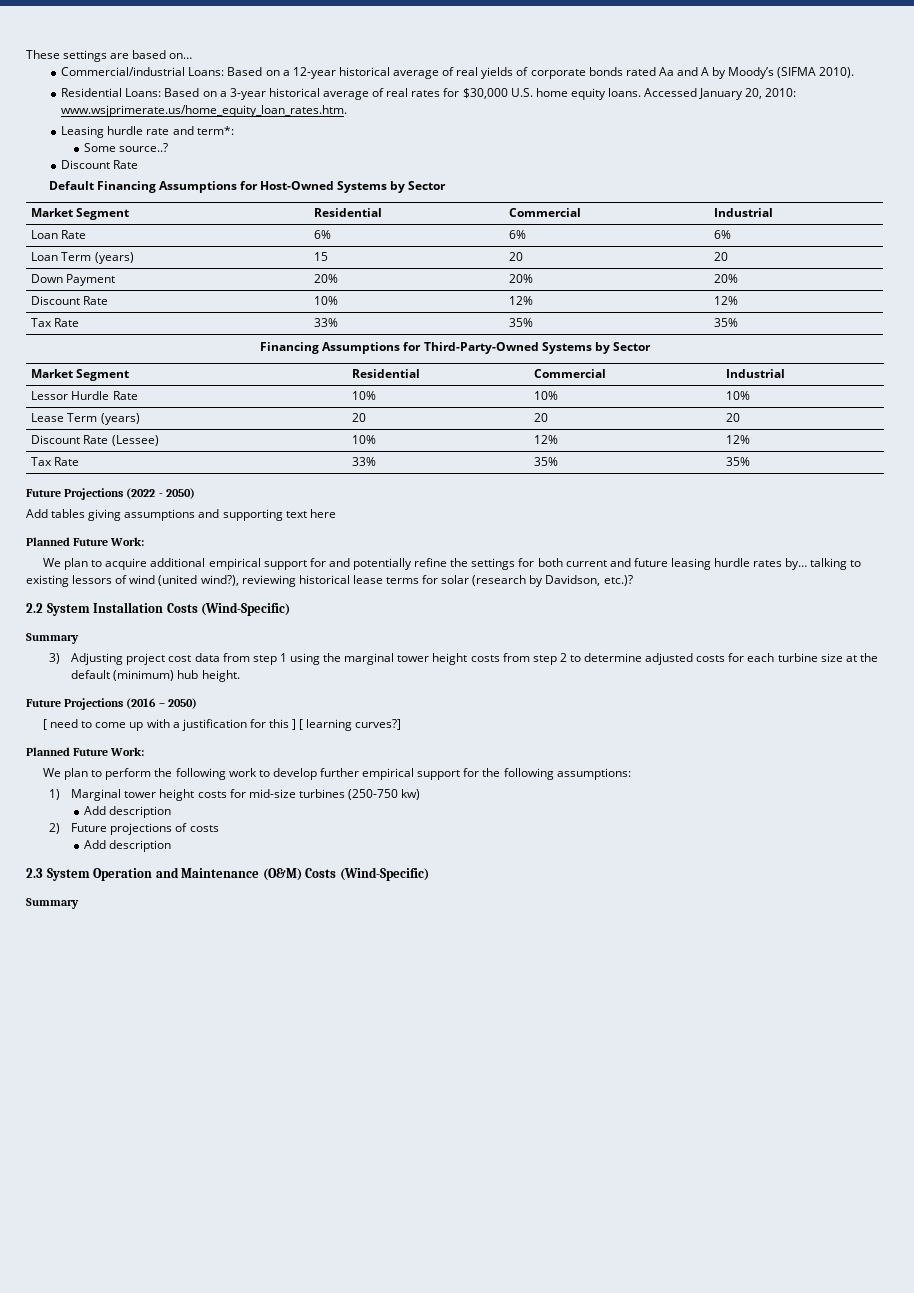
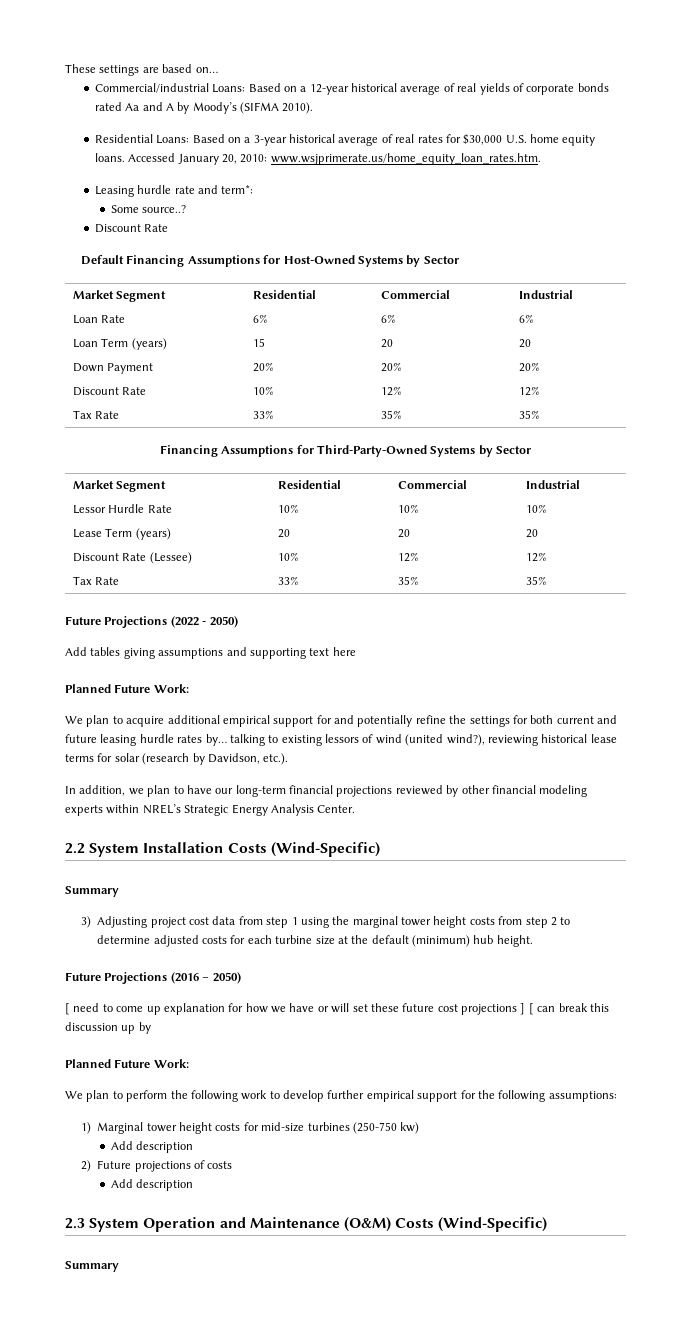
[603,575,633,586] etc.)? -> [263,753,289,765] [65,785,588,797] [65,804,356,816] etc.). // In addition, we plan to have our long-term financial projections reviewed by other financial modeling experts within NREL’s Strategic Energy Analysis Center.
[146,719,402,731] with a justification for this ] [ learning curves?] -> [163,1003,609,1015] [65,1022,151,1034] explanation for how we have or will set these future cost projections ] [ can break this discussion up by

